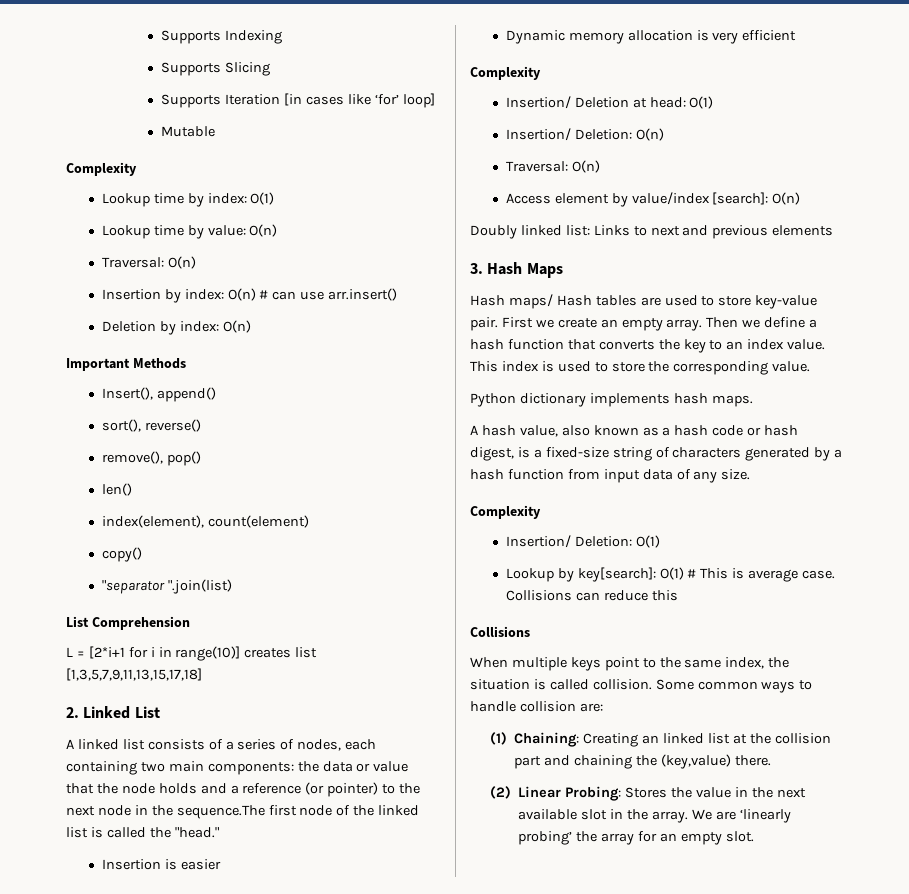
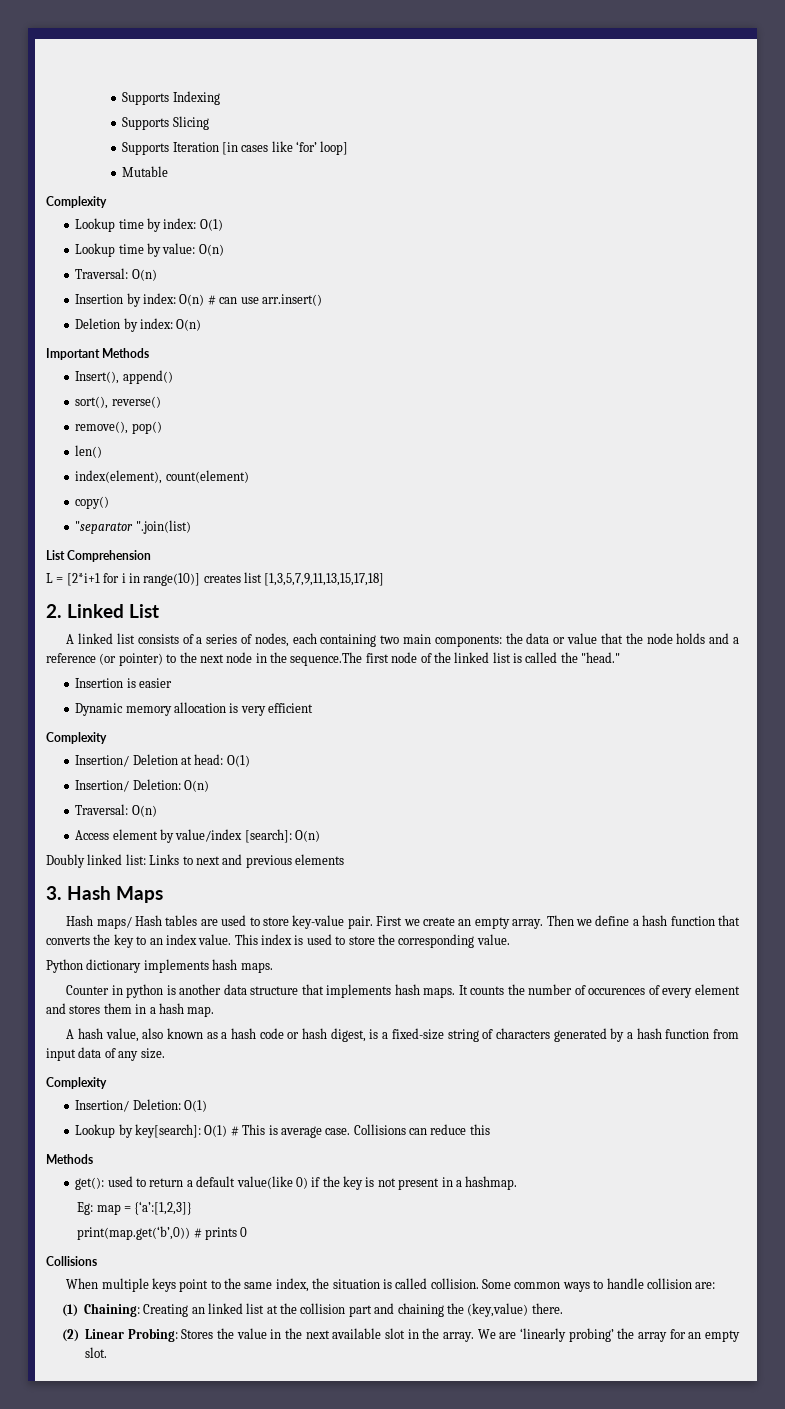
(753, 401) none -> [66,984,740,998] [46,1003,215,1017] // Counter in python is another data structure that implements hash maps. It counts the number of occurences of every element and stores them in a hash map.
(678, 595) none -> [46,1154,93,1164] [75,1176,518,1190] [77,1201,193,1215] [77,1226,248,1240] // Methods // get(): used to return a default value(like 0) if the key is not present in a hashmap. // Eg: map = {‘a’:[1,2,3]} // print(map.get(‘b’,0)) # prints 0

